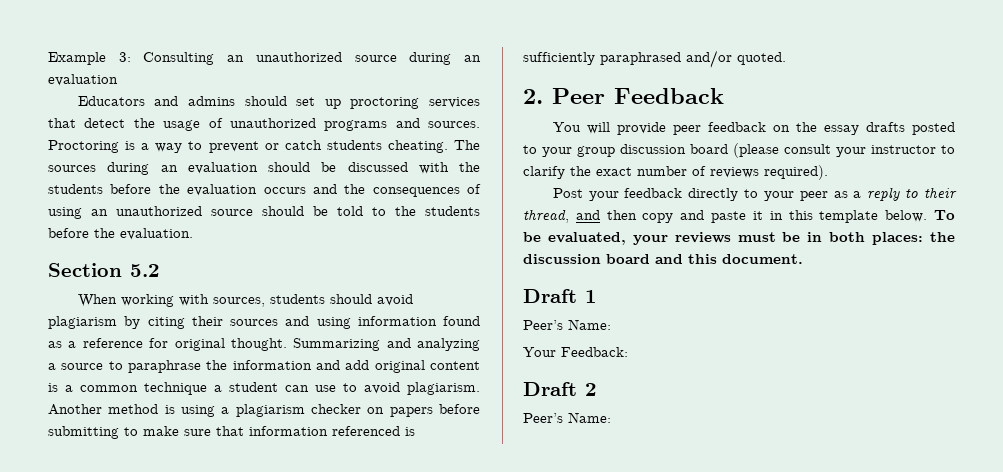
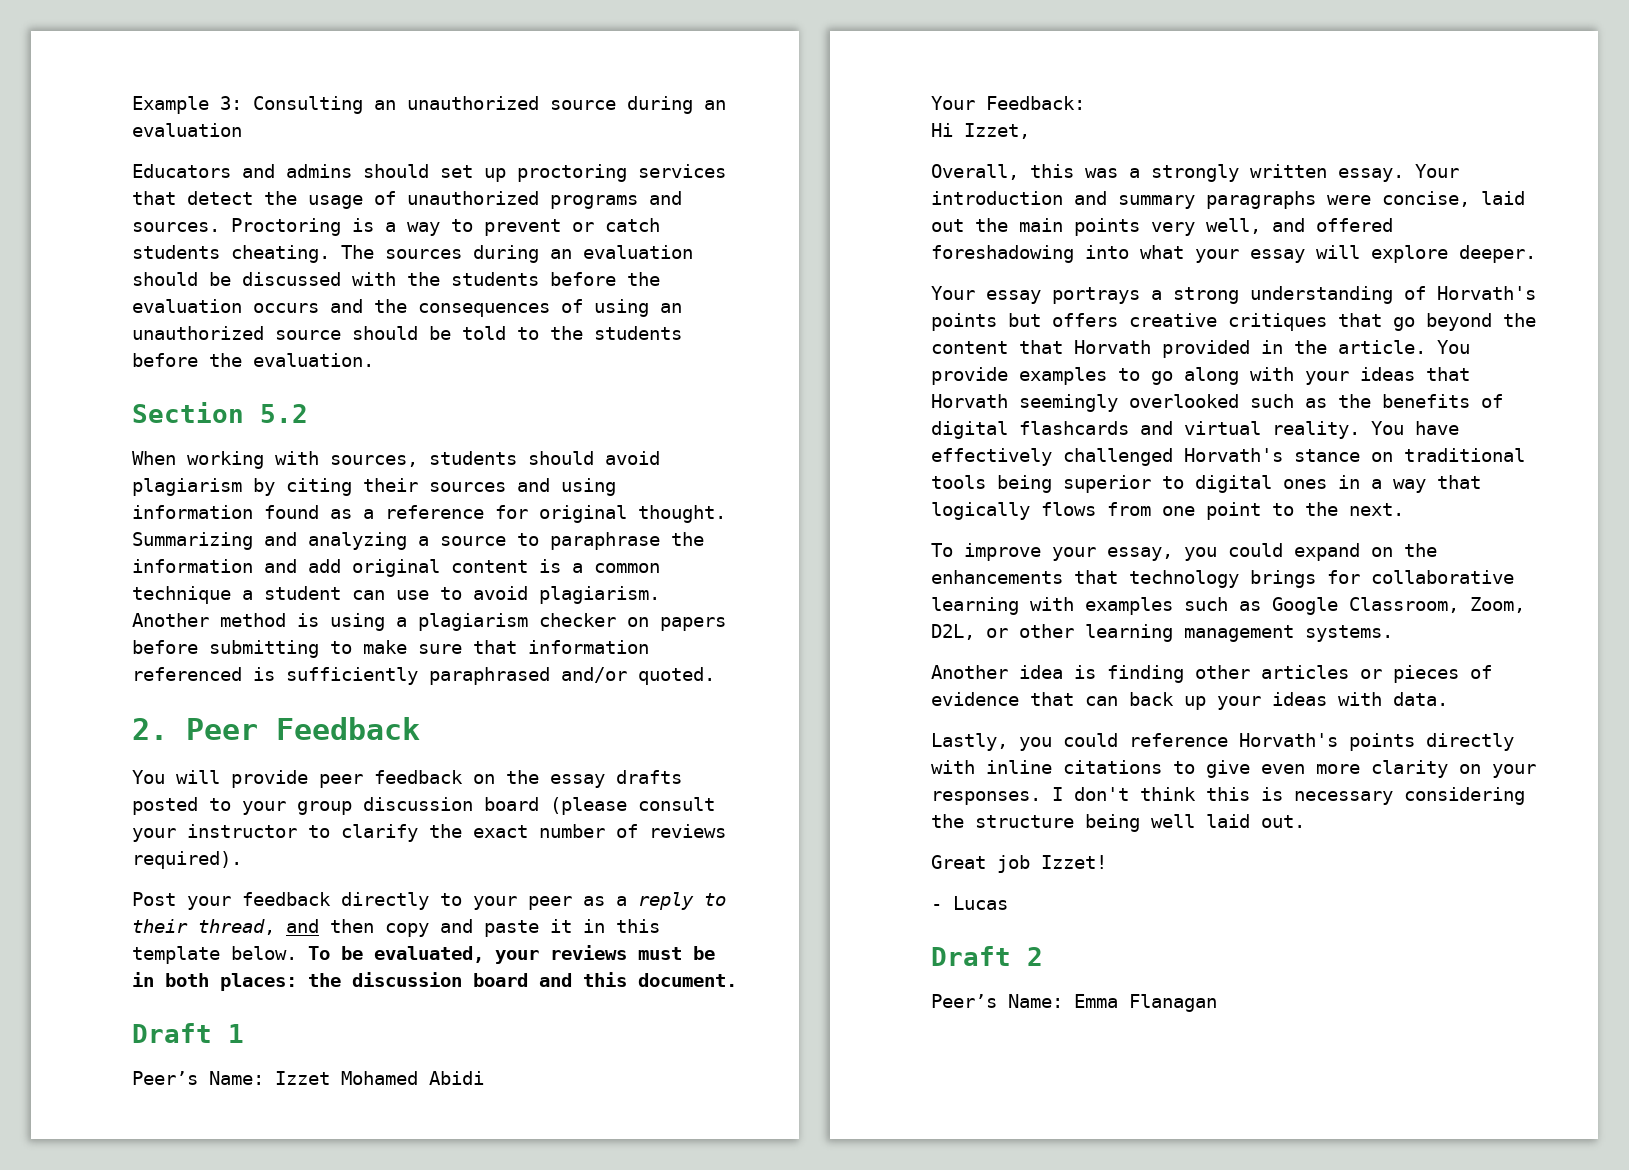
(611, 324) none -> [275,1071,484,1085] Izzet Mohamed Abidi
(628, 352) none -> [931,123,1030,139] [931,164,1459,182] [931,191,1525,209] [931,218,1393,236] [931,245,1536,263] [931,286,1536,304] [931,313,1536,331] [931,340,1470,358] [931,367,1470,385] [931,394,1503,412] [931,421,1459,439] [931,448,1525,466] [931,475,1481,493] [931,502,1404,520] [931,543,1437,561] [931,570,1514,588] [931,597,1525,615] [931,624,1393,642] [931,665,1492,683] [931,692,1448,710] [931,733,1514,751] [931,760,1536,778] [931,787,1525,805] [931,814,1305,832] [931,855,1107,873] [931,896,1008,910] // Hi Izzet, // Overall, this was a strongly written essay. Your introduction and summary paragraphs were concise, laid out the main points very well, and offered foreshadowing into what your essay will explore deeper. // Your essay portrays a strong understanding of Horvath's points but offers creative critiques that go beyond the content that Horvath provided in the article. You provide examples to go along with your ideas that Horvath seemingly overlooked such as the benefits of digital flashcards and virtual reality. You have effectively challenged Horvath's stance on traditional tools being superior to digital ones in a way that logically flows from one point to the next. // To improve your essay, you could expand on the enhancements that technology brings for collaborative learning with examples such as Google Classroom, Zoom, D2L, or other learning management systems. // Another idea is finding other articles or pieces of evidence that can back up your ideas with data. // Lastly, you could reference Horvath's points directly with inline citations to give even more clarity on your responses. I don't think this is necessary considering the structure being well laid out. // Great job Izzet! // - Lucas
(611, 417) none -> [1074,994,1217,1012] Emma Flanagan

